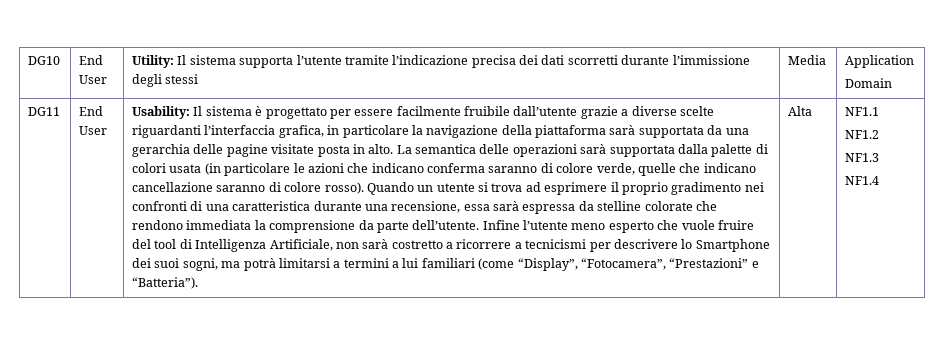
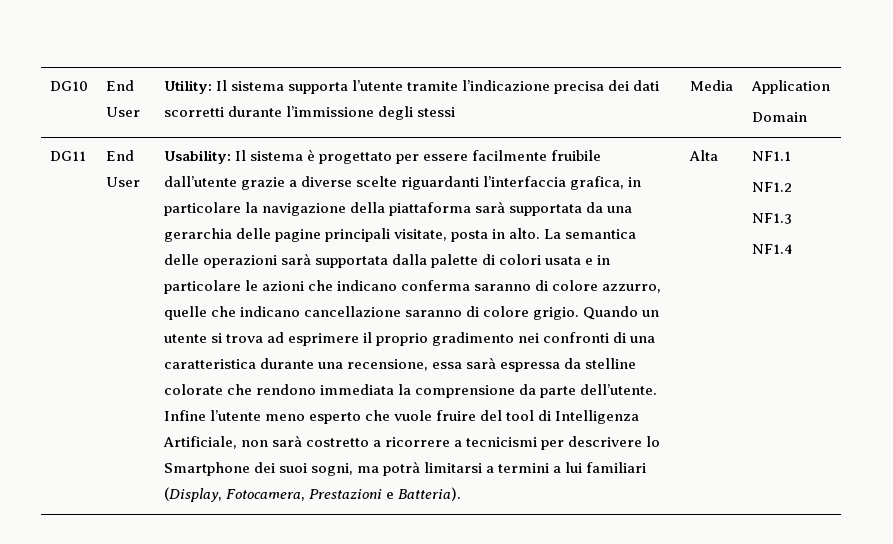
[271,144,315,154] visitate -> [324,228,447,242] principali visitate,
[204,163,221,175] (in -> [585,255,611,265] e in
[596,163,635,175] verde, -> [602,284,662,293] azzurro,
[324,182,364,194] rosso). -> [533,307,580,320] grigio.
[478,258,759,271] [132,277,199,289] (come “Display”, “Fotocamera”, “Prestazioni” e “Batteria”). -> [163,487,461,502] (Display, Fotocamera, Prestazioni e Batteria).

